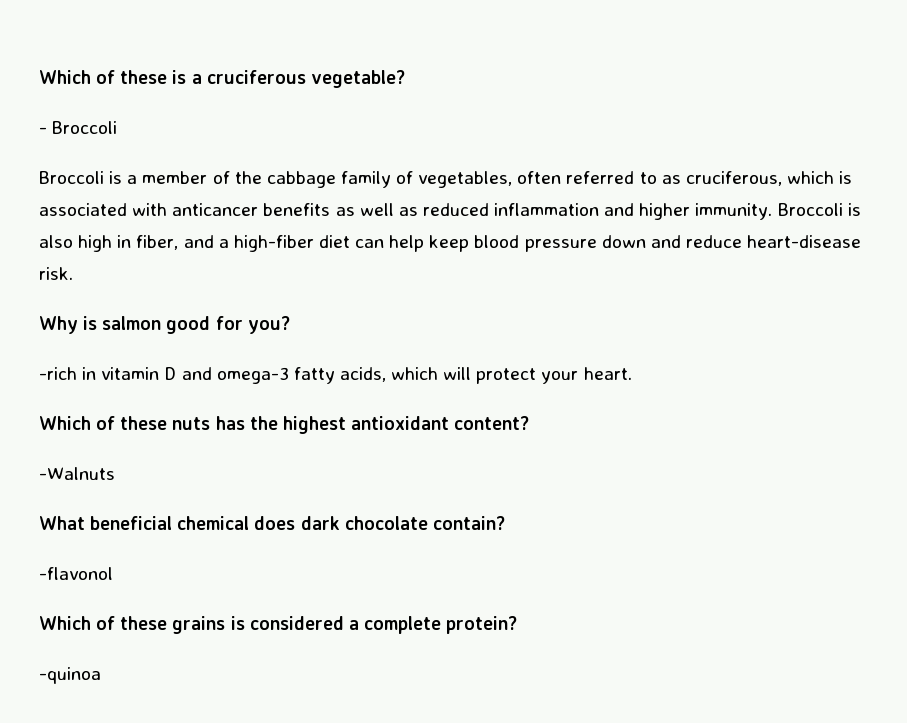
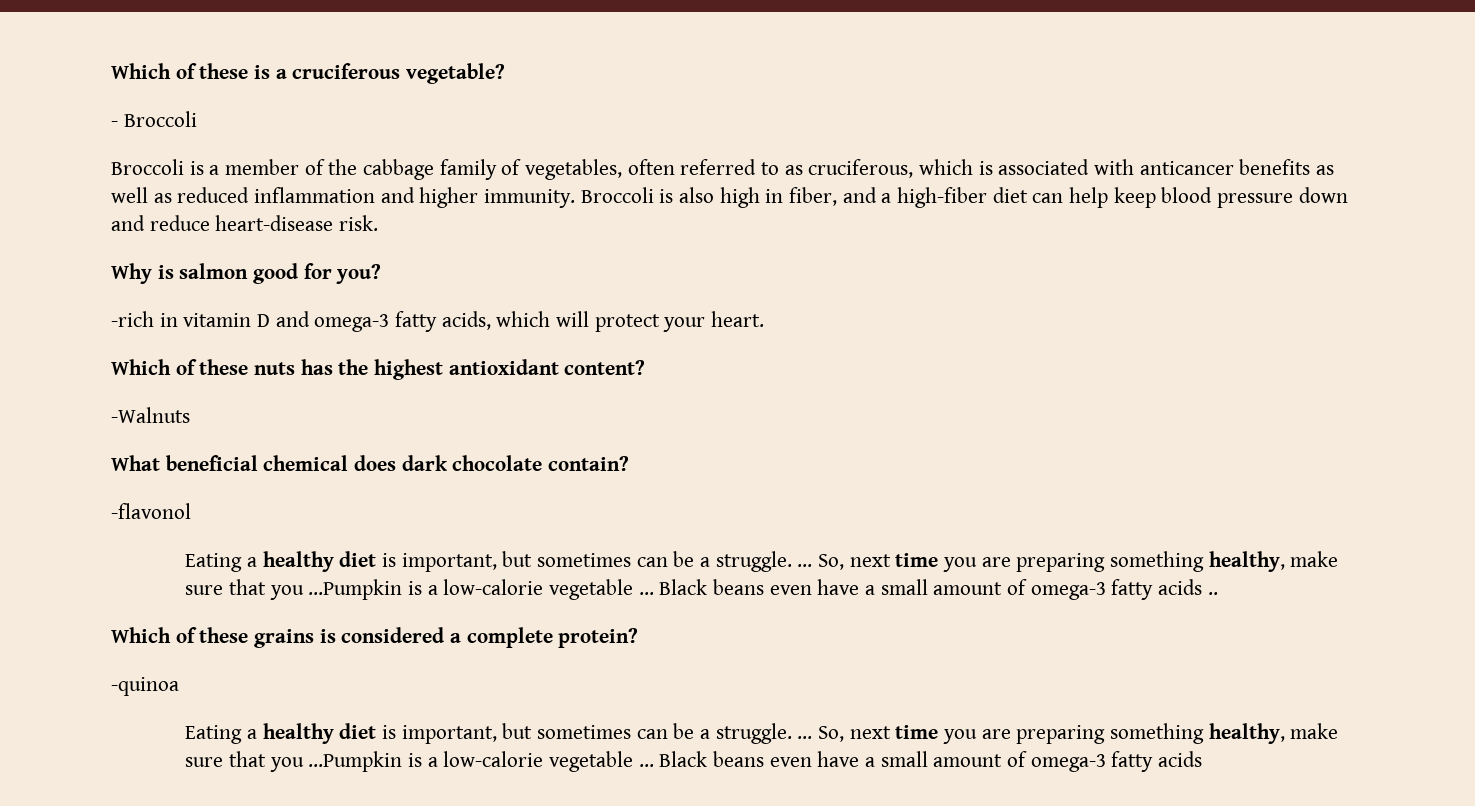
(113, 573) none -> [185,551,1339,572] [185,579,1218,600] // Eating a healthy diet is important, but sometimes can be a struggle. ... So, next time you are preparing something healthy, make sure that you ...Pumpkin is a low-calorie vegetable ... Black beans even have a small amount of omega-3 fatty acids ..
(101, 675) none -> [185,723,1339,744] [185,751,1203,772] // Eating a healthy diet is important, but sometimes can be a struggle. ... So, next time you are preparing something healthy, make sure that you ...Pumpkin is a low-calorie vegetable ... Black beans even have a small amount of omega-3 fatty acids

